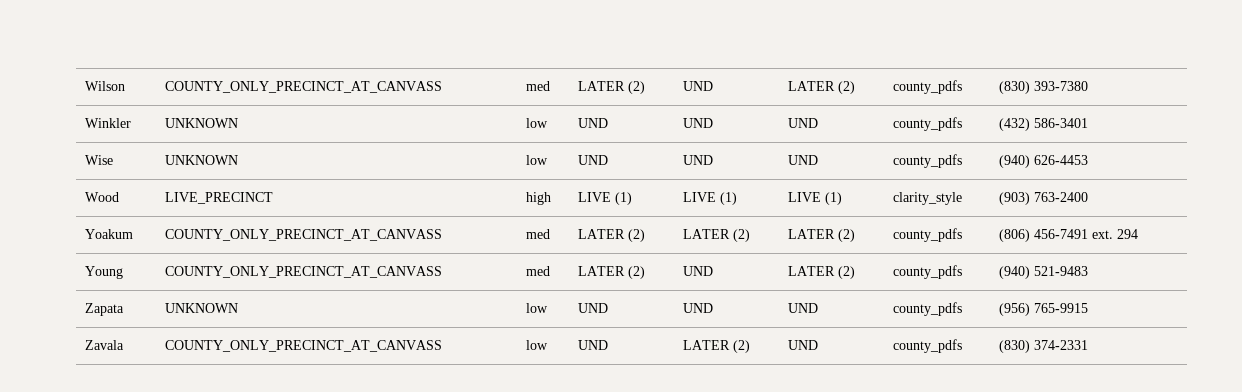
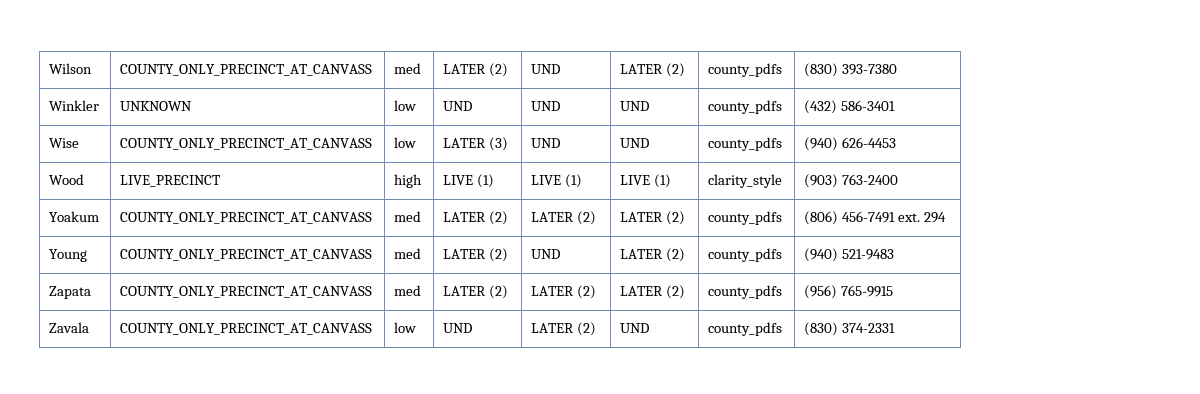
[164,155,238,165] [525,155,548,165] [577,155,608,165] UNKNOWN | low | UND -> [120,138,373,150] [394,137,417,148] [443,137,509,151] COUNTY_ONLY_PRECINCT_AT_CANVASS | low | LATER (3)
[164,303,238,313] [525,303,548,313] [577,303,608,313] [682,303,713,313] [787,303,818,313] UNKNOWN | low | UND | UND | UND -> [120,286,373,298] [394,285,422,296] [443,285,509,299] [531,285,597,299] [620,285,686,299] COUNTY_ONLY_PRECINCT_AT_CANVASS | med | LATER (2) | LATER (2) | LATER (2)

